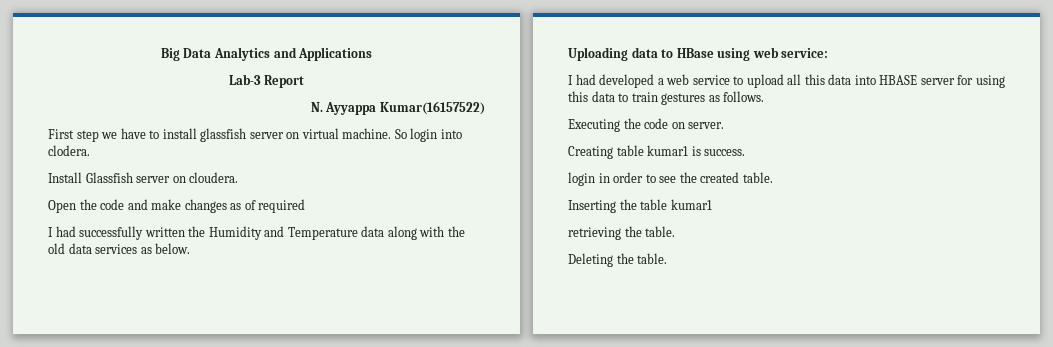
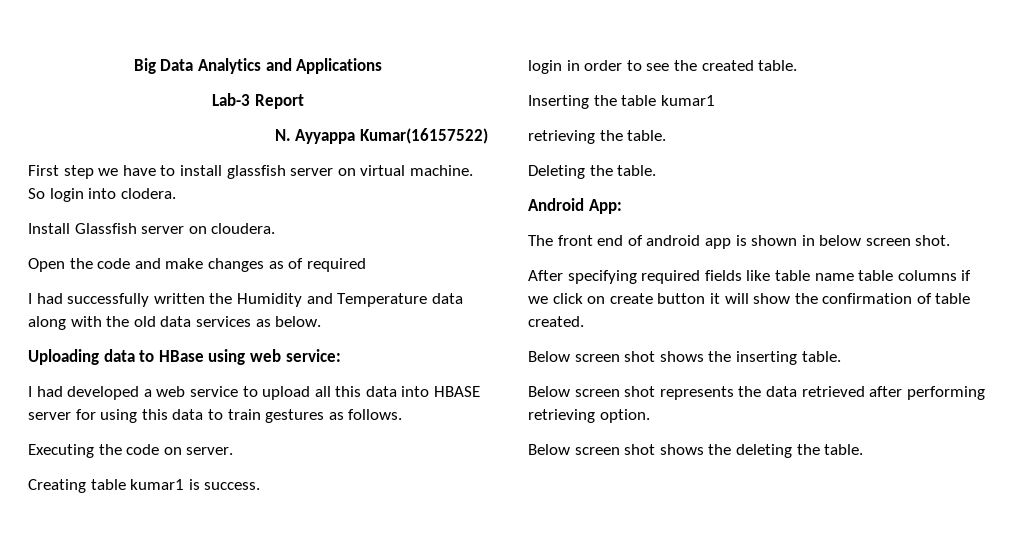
(668, 258) none -> [528,198,622,214] [528,235,951,249] [528,270,972,284] [528,293,971,304] [528,316,584,327] [528,351,841,365] [528,386,985,400] [528,409,650,423] [528,444,864,458] // Android App: // The front end of android app is shown in below screen shot. // After specifying required fields like table name table columns if we click on create button it will show the confirmation of table created. // Below screen shot shows the inserting table. // Below screen shot represents the data retrieved after performing retrieving option. // Below screen shot shows the deleting the table.

